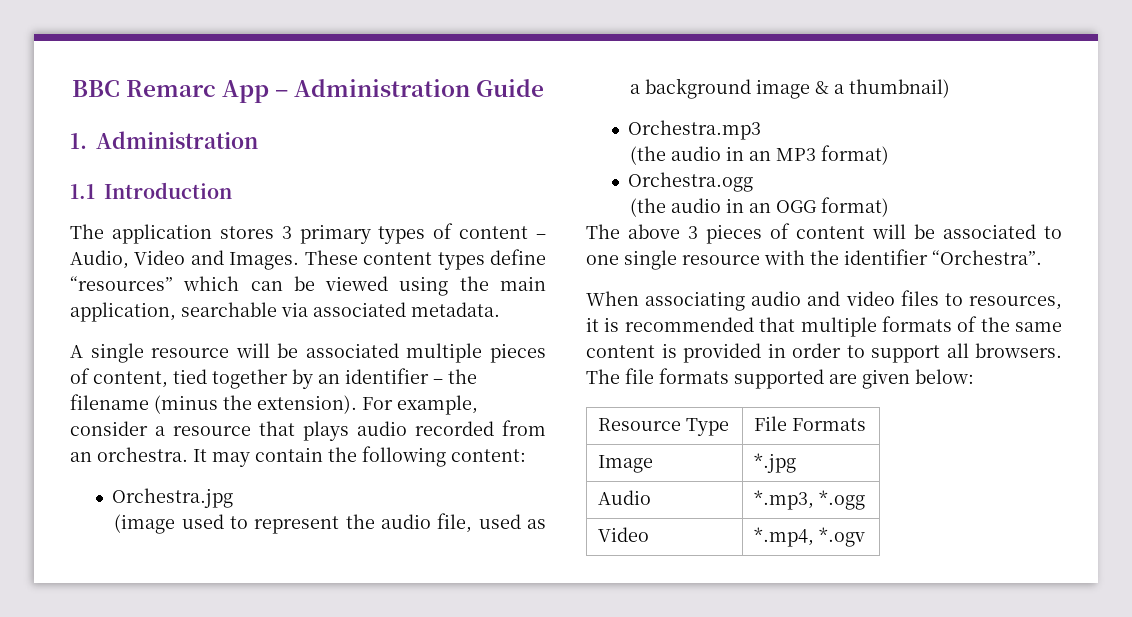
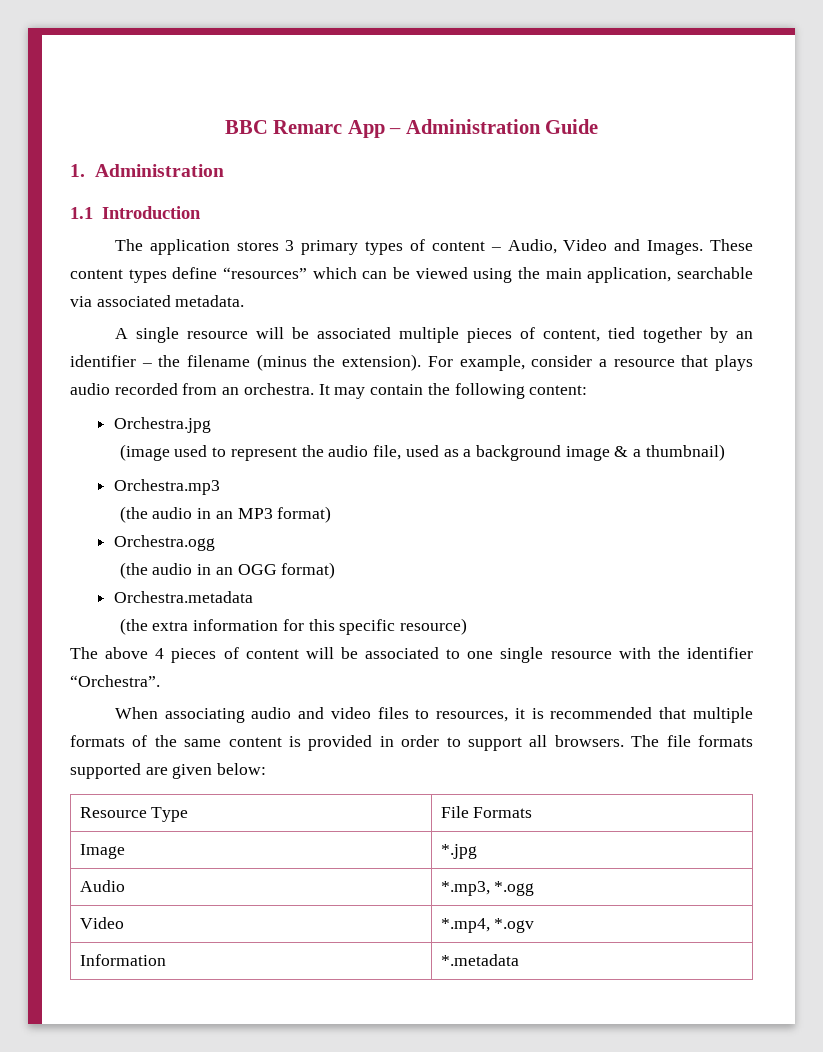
(890, 207) none -> [114,591,254,603] [119,618,468,635] // Orchestra.metadata // (the extra information for this specific resource)
[688,226,698,239] 3 -> [155,648,165,659] 4
(865, 537) none -> [79,954,166,966] [440,954,519,966] // Information | *.metadata

